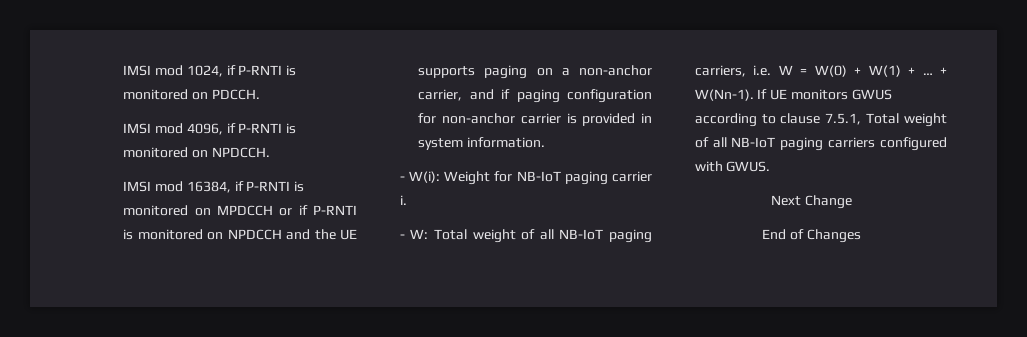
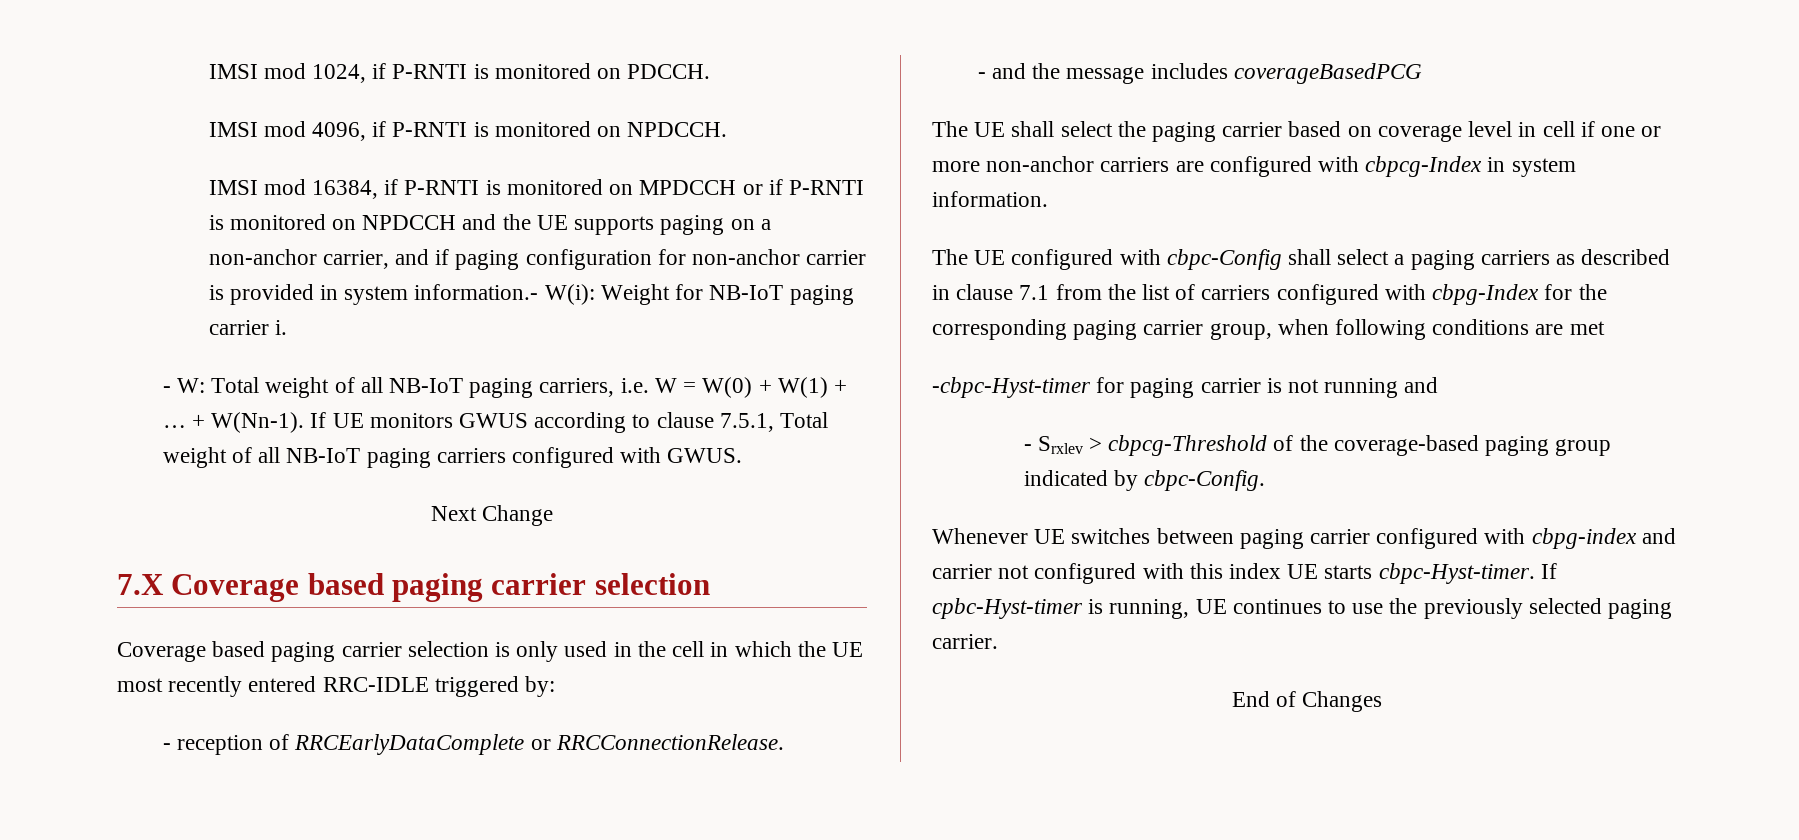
[467,137,546,148] [399,176,405,181] information. // - -> [414,284,539,300] information.-
(852, 202) none -> [117,573,710,602] [117,641,863,662] [117,676,556,697] [162,734,784,755] [977,63,1422,84] [932,121,1662,142] [932,156,1576,177] [932,191,1048,207] [932,249,1671,270] [932,284,1607,305] [932,319,1605,340] [932,377,1439,398] [1023,435,1612,456] [1023,470,1266,491] [932,528,1676,549] [932,563,1557,584] [932,598,1673,619] [932,634,998,649] // 7.X Coverage based paging carrier selection // Coverage based paging carrier selection is only used in the cell in which the UE most recently entered RRC-IDLE triggered by: // - reception of RRCEarlyDataComplete or RRCConnectionRelease. // - and the message includes coverageBasedPCG // The UE shall select the paging carrier based on coverage level in cell if one or more non-anchor carriers are configured with cbpcg-Index in system information. // The UE configured with cbpc-Config shall select a paging carriers as described in clause 7.1 from the list of carriers configured with cbpg-Index for the corresponding paging carrier group, when following conditions are met // -cbpc-Hyst-timer for paging carrier is not running and // - Srxlev > cbpcg-Threshold of the coverage-based paging group indicated by cbpc-Config. // Whenever UE switches between paging carrier configured with cbpg-index and carrier not configured with this index UE starts cbpc-Hyst-timer. If cpbc-Hyst-timer is running, UE continues to use the previously selected paging carrier.

